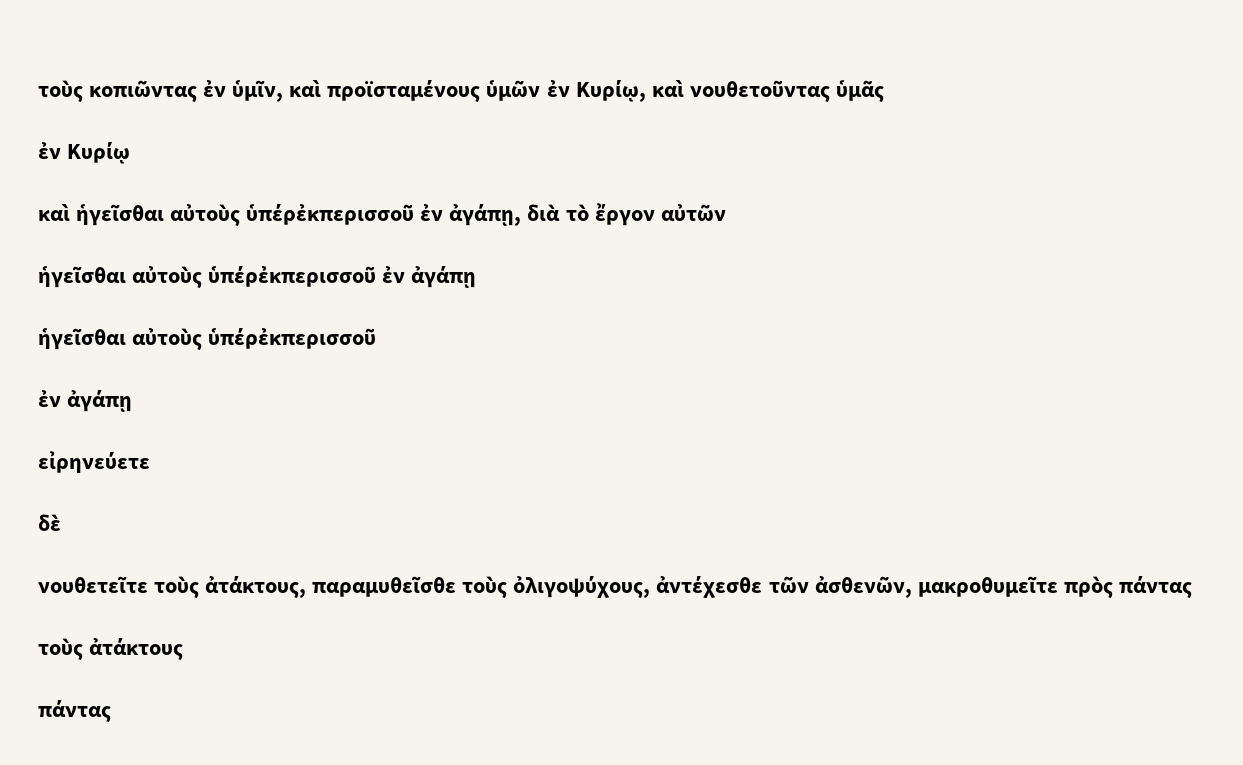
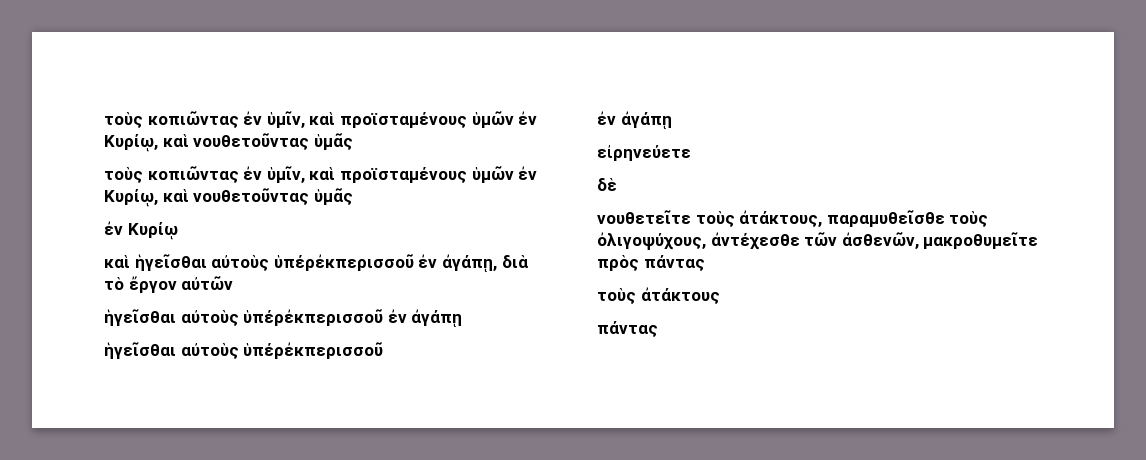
(884, 91) none -> [104,166,538,184] [104,188,353,207] // τοὺς κοπιῶντας ἐν ὑμῖν, καὶ προϊσταμένους ὑμῶν ἐν Κυρίῳ, καὶ νουθετοῦντας ὑμᾶς

